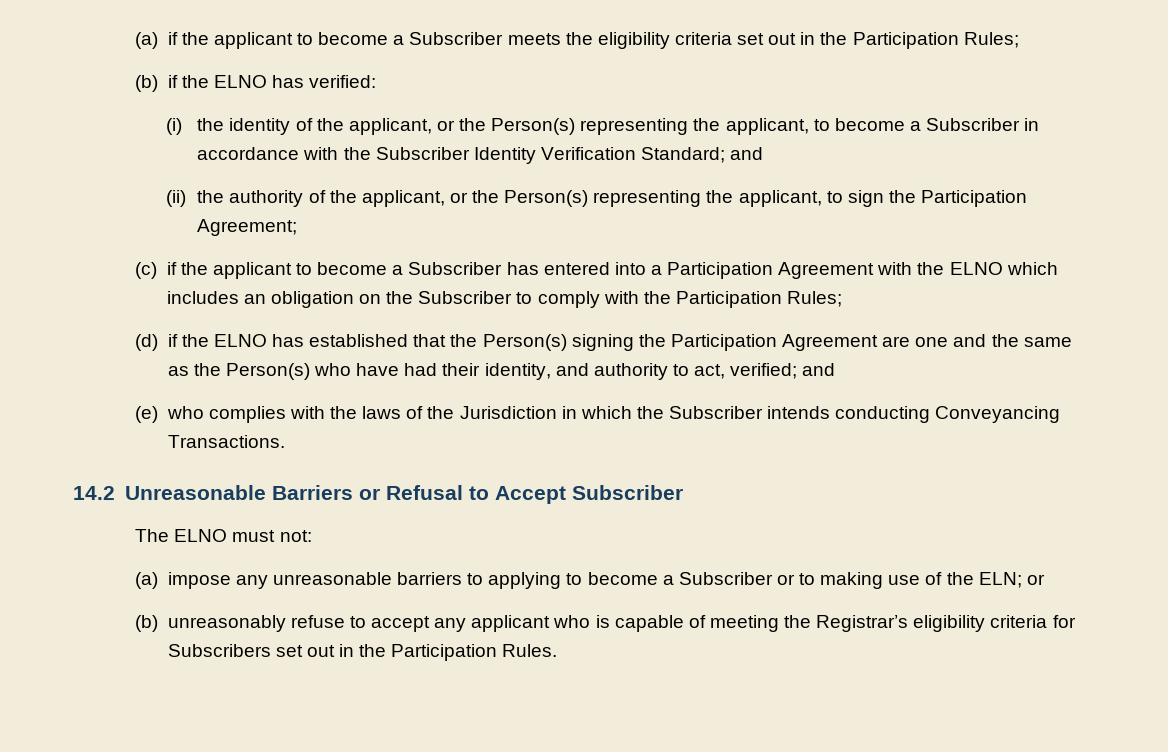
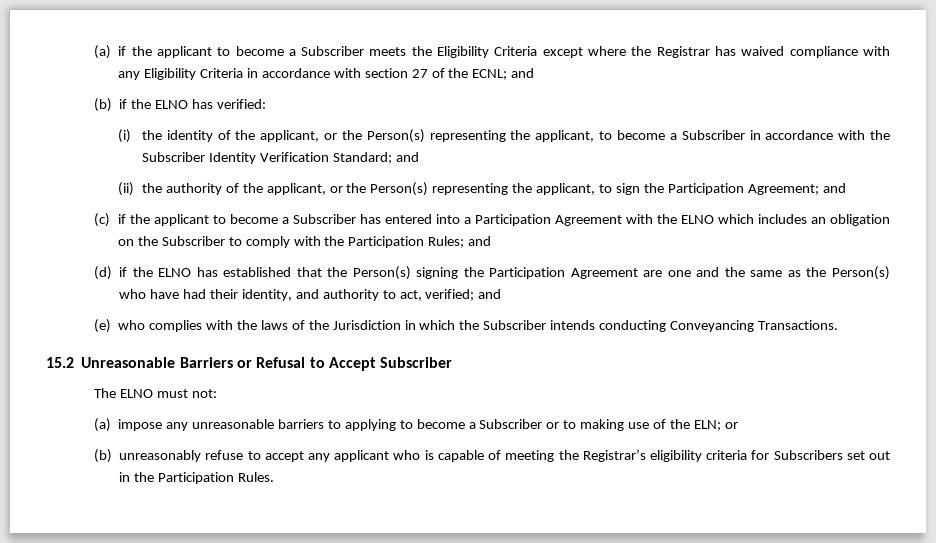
[597,32,1019,49] eligibility criteria set out in the Participation Rules; -> [437,46,890,58] [118,68,535,80] Eligibility Criteria except where the Registrar has waived compliance with any Eligibility Criteria in accordance with section 27 of the ECNL; and
(298, 227) none -> [822,183,846,193] and
(843, 299) none -> [468,236,492,246] and
[73,486,115,500] 14.2 -> [46,357,74,368] 15.2

